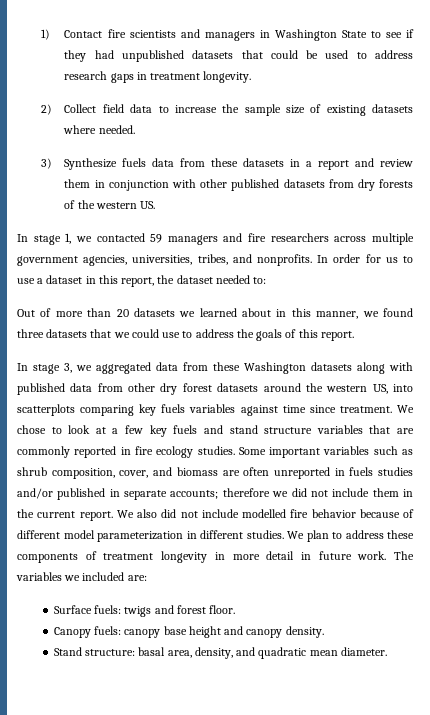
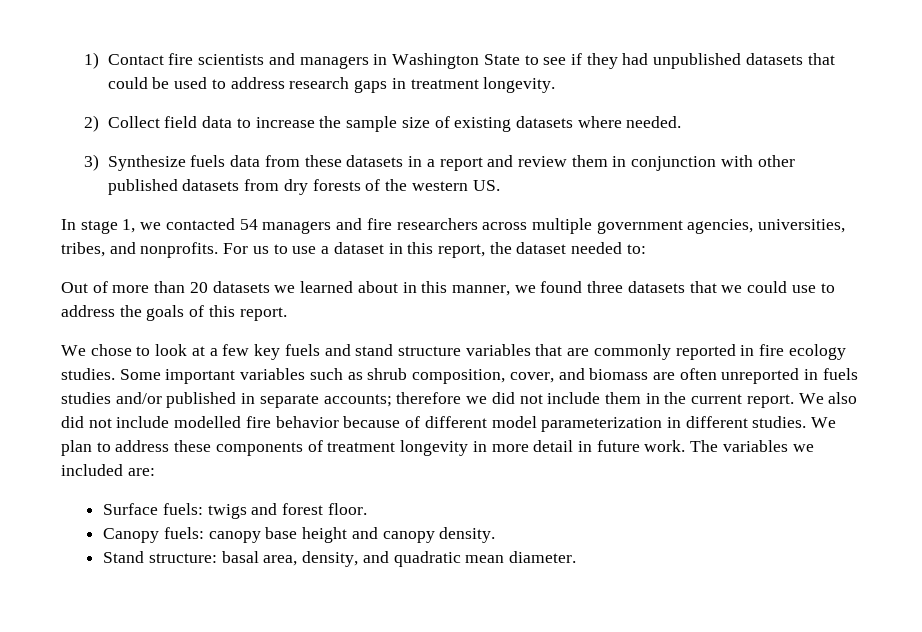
[150,234,163,243] 59 -> [239,219,258,230] 54
[317,254,381,263] In order for -> [223,243,249,254] For
[17,362,413,374] [17,383,414,395] [17,404,392,416] In stage 3, we aggregated data from these Washington datasets along with published data from other dry forest datasets around the western US, into scatterplots comparing key fuels variables against time since treatment. -> (287, 314) none

